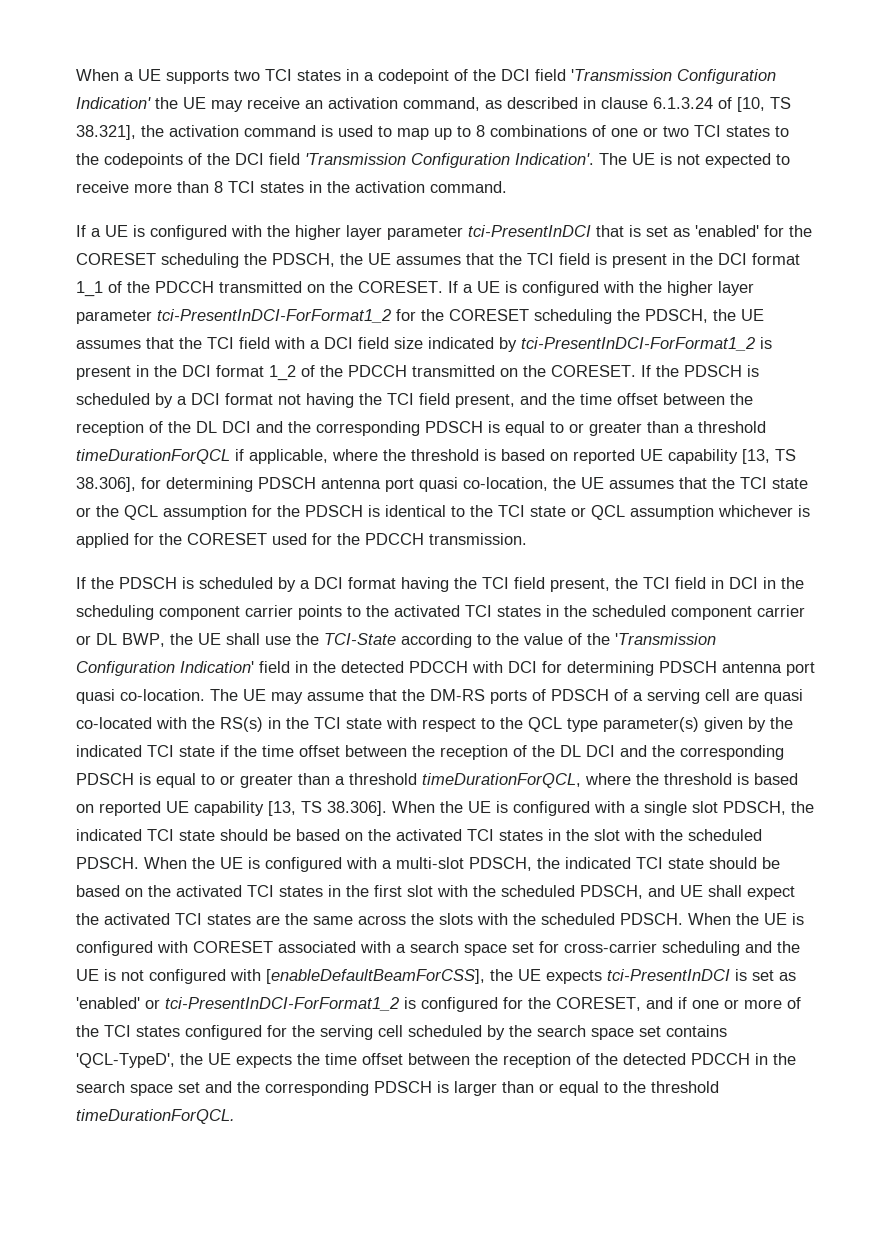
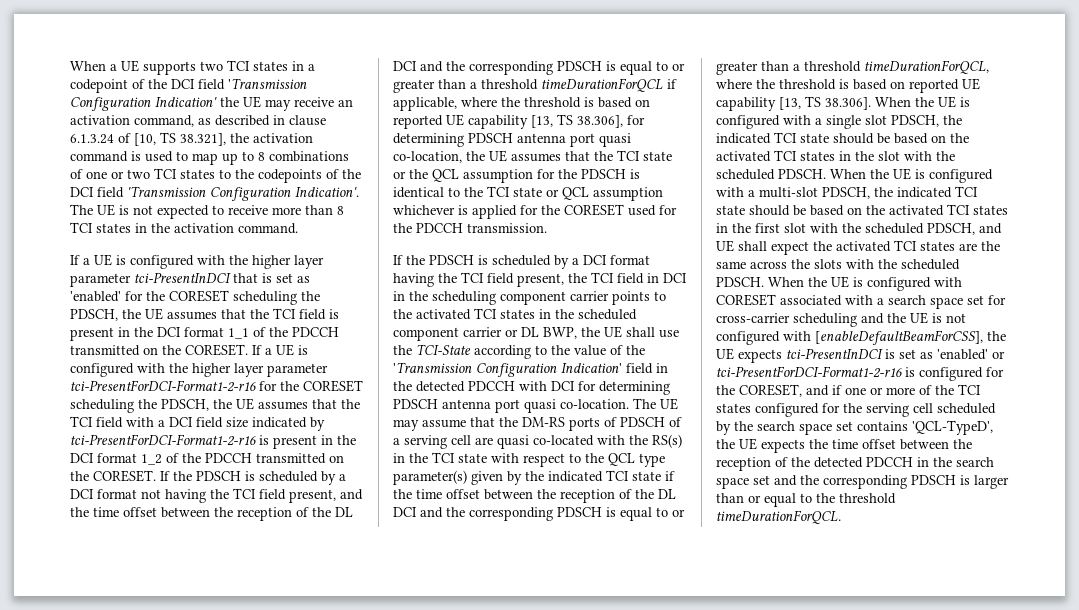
[157,309,391,323] tci-PresentInDCI-ForFormat1_2 -> [70,380,256,392] tci-PresentForDCI-Format1-2-r16
[521,337,755,351] tci-PresentInDCI-ForFormat1_2 -> [70,434,256,446] tci-PresentForDCI-Format1-2-r16
[165,997,399,1011] tci-PresentInDCI-ForFormat1_2 -> [716,366,902,378] tci-PresentForDCI-Format1-2-r16

